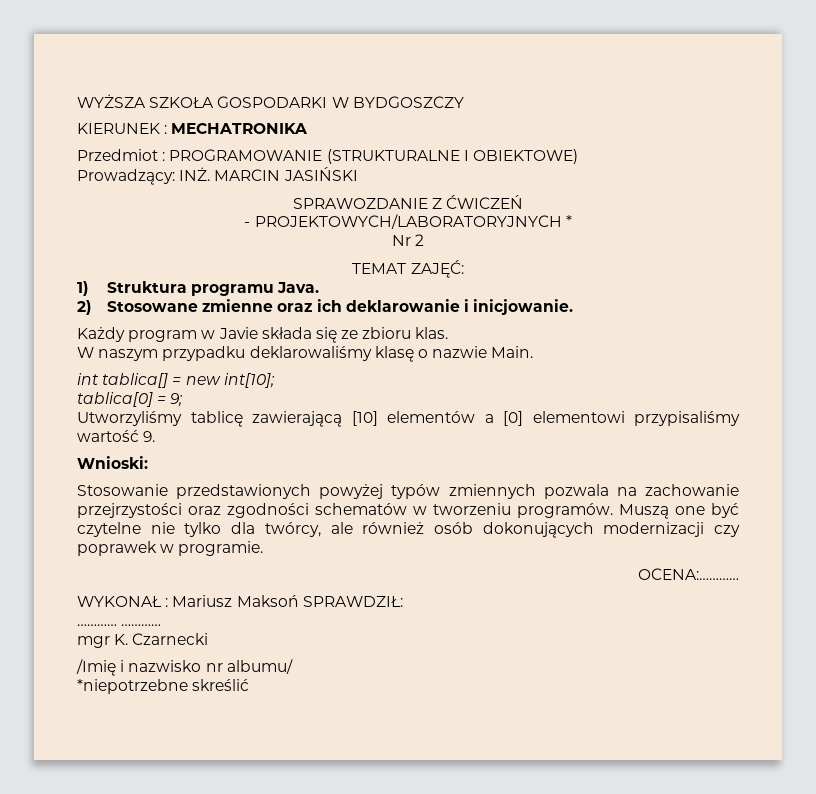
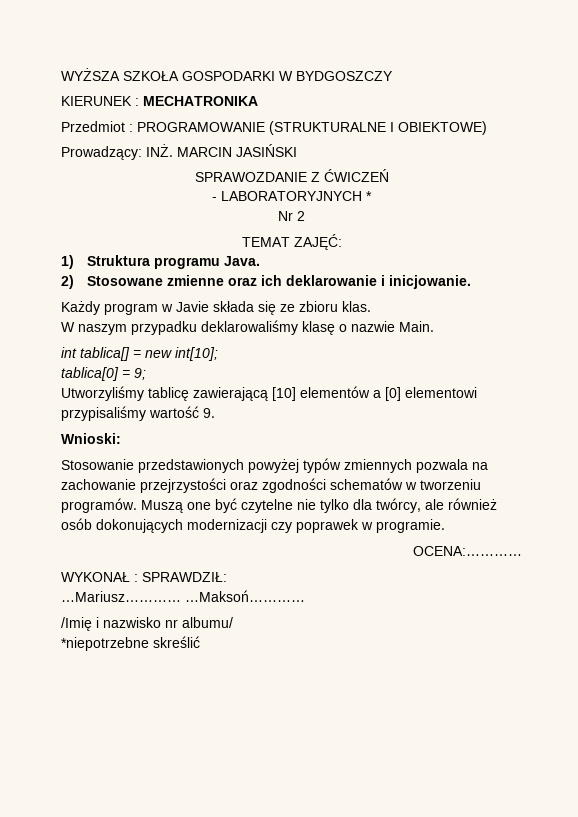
[254,214,562,229] PROJEKTOWYCH/LABORATORYJNYCH -> [221,191,362,201] LABORATORYJNYCH
[172,595,299,607] Mariusz Maksoń -> (138, 578) none
[77,624,162,626] [77,633,209,648] ………… ………… // mgr K. Czarnecki -> [61,590,305,602] …Mariusz………… …Maksoń…………

